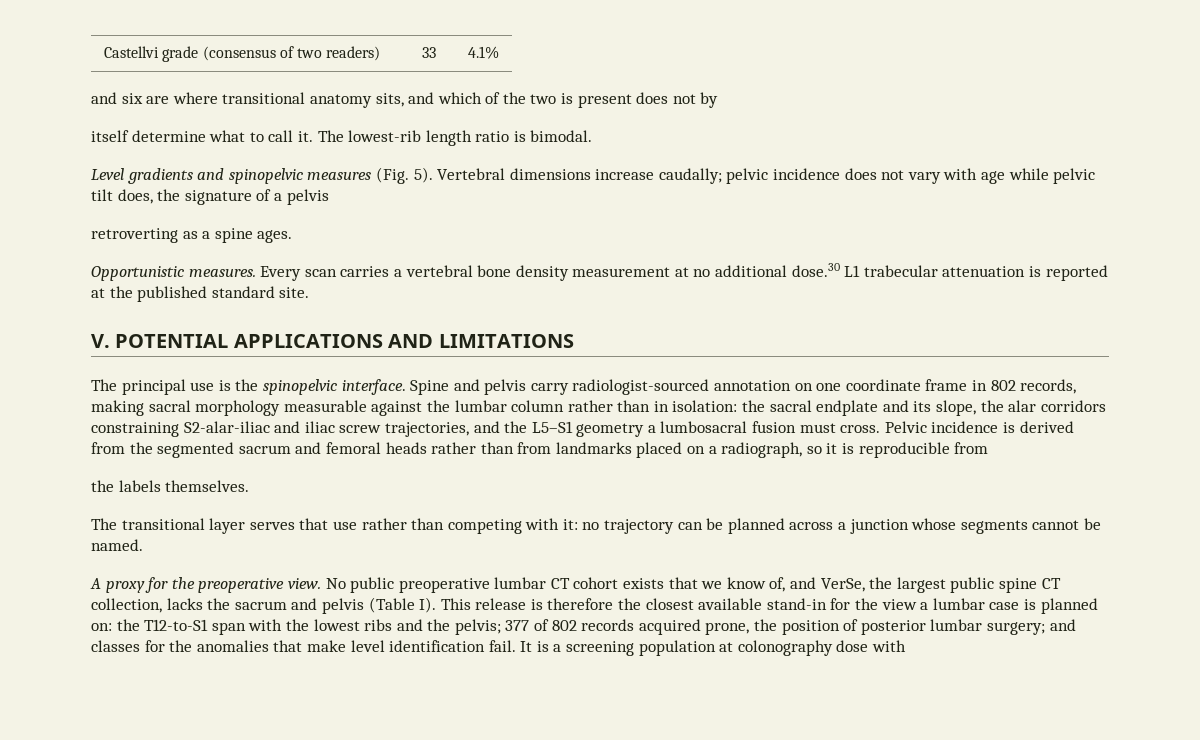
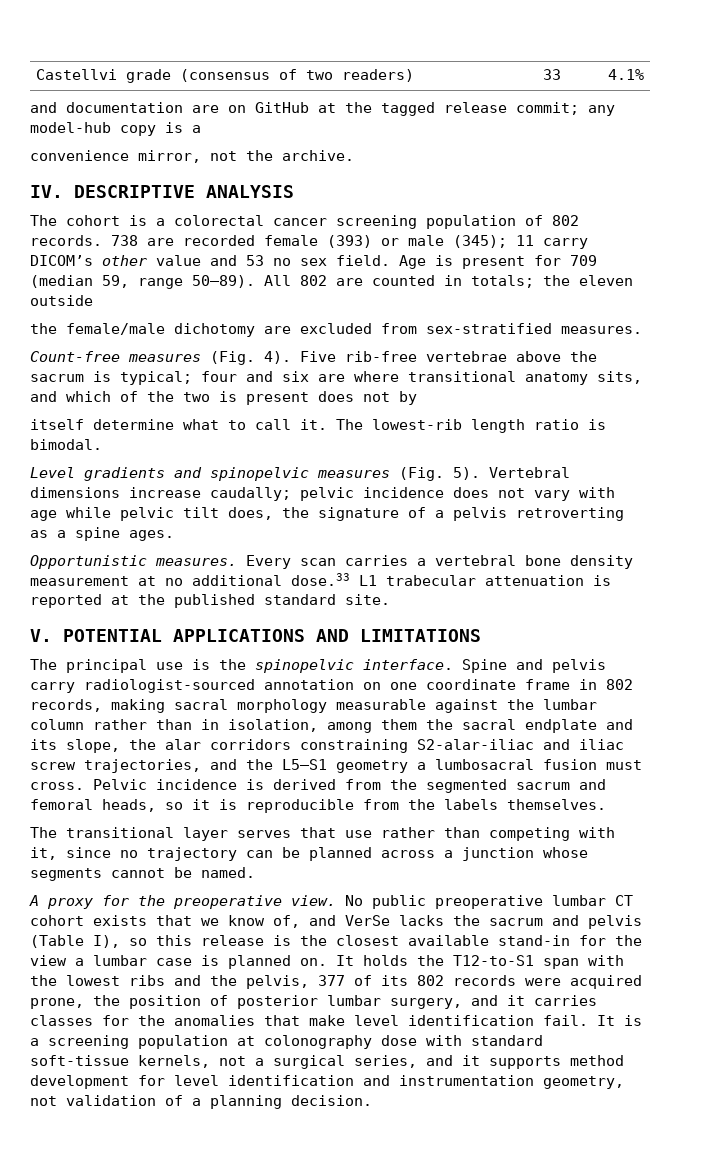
(117, 98) none -> [66,102,615,116] [30,122,201,136] [30,150,354,163] [30,185,294,198] [30,215,579,229] [30,235,588,249] [30,255,597,269] [30,275,633,289] [30,295,93,306] [30,323,642,337] [30,351,597,365] [30,371,273,385] documentation are on GitHub at the tagged release commit; any model-hub copy is a // convenience mirror, not the archive. // IV. DESCRIPTIVE ANALYSIS // The cohort is a colorectal cancer screening population of 802 records. 738 are recorded female (393) or male (345); 11 carry DICOM’s other value and 53 no sex field. Age is present for 709 (median 59, range 50–89). All 802 are counted in totals; the eleven outside // the female/male dichotomy are excluded from sex-stratified measures. // Count-free measures (Fig. 4). Five rib-free vertebrae above the sacrum is typical; four and
(329, 197) // -> (507, 514) none
[791,263,840,277] dose.30 -> [291,573,350,586] dose.33
[672,400,738,412] isolation: -> [228,719,417,733] isolation, among them
[385,442,803,458] heads rather than from landmarks placed on a radiograph, -> [102,799,156,812] heads,
(989, 448) // -> (399, 804) none
[562,519,578,530] it: -> [30,847,111,860] it, since
[820,577,1061,593] [91,598,162,613] VerSe, the largest public spine CT collection, -> [345,915,390,926] VerSe
[419,597,471,613] I). This -> [93,935,192,948] I), so this
[547,598,614,610] therefore -> (291, 940) none
[91,623,112,631] on: -> [300,955,408,966] on. It holds
[454,619,501,635] pelvis; -> [246,975,309,989] pelvis,
(550, 625) none -> [381,975,408,986] its
(635, 625) none -> [525,978,561,986] were
[986,619,1076,635] surgery; and -> [390,995,597,1009] surgery, and it carries
(907, 646) none -> [471,1035,543,1046] [30,1055,624,1069] [30,1075,624,1089] [30,1095,372,1109] standard soft-tissue kernels, not a surgical series, and it supports method development for level identification and instrumentation geometry, not validation of a planning decision.

